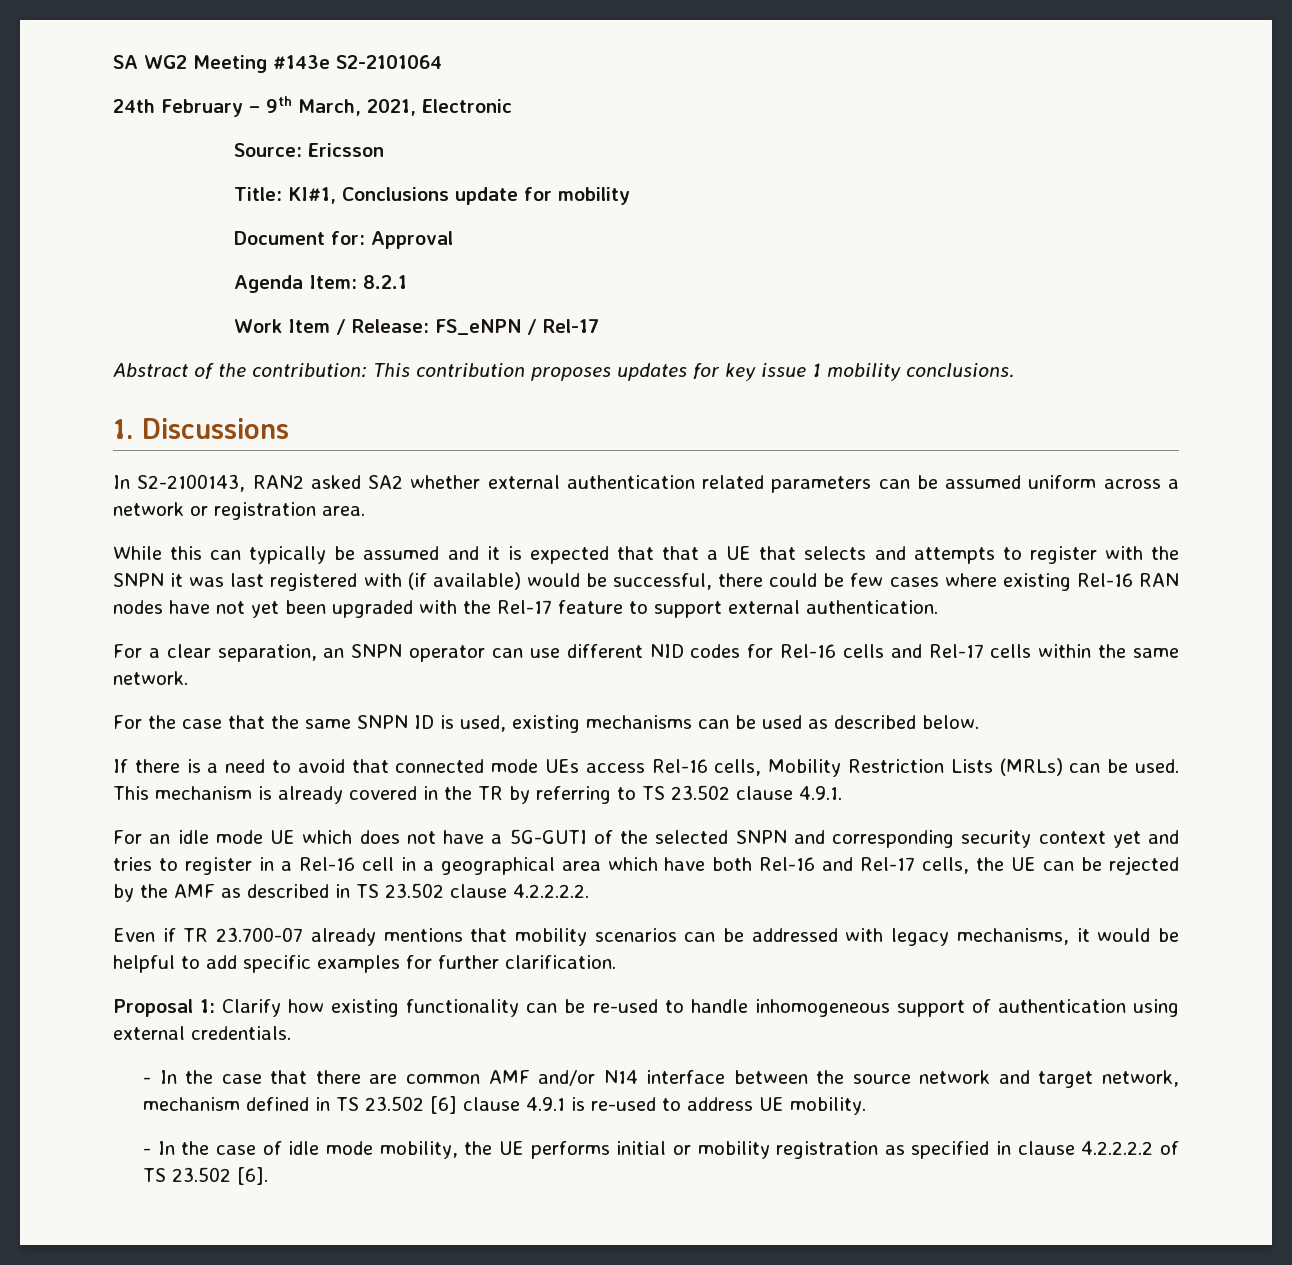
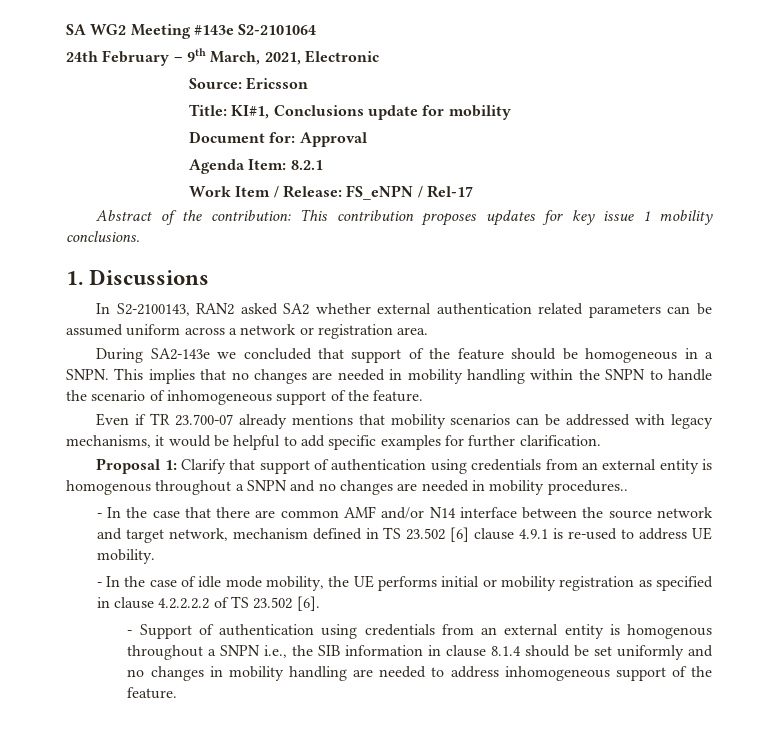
[113,546,1179,564] [113,572,1179,591] [113,600,938,618] [113,644,1180,662] [113,671,188,685] [113,715,979,733] [113,758,1179,777] [113,785,842,804] [113,829,1179,848] [113,856,1180,875] [113,883,589,902] While this can typically be assumed and it is expected that that a UE that selects and attempts to register with the SNPN it was last registered with (if available) would be successful, there could be few cases where existing Rel-16 RAN nodes have not yet been upgraded with the Rel-17 feature to support external authentication. // For a clear separation, an SNPN operator can use different NID codes for Rel-16 cells and Rel-17 cells within the same network. // For the case that the same SNPN ID is used, existing mechanisms can be used as described below. // If there is a need to avoid that connected mode UEs access Rel-16 cells, Mobility Restriction Lists (MRLs) can be used. This mechanism is already covered in the TR by referring to TS 23.502 clause 4.9.1. // For an idle mode UE which does not have a 5G-GUTI of the selected SNPN and corresponding security context yet and tries to register in a Rel-16 cell in a geographical area which have both Rel-16 and Rel-17 cells, the UE can be rejected by the AMF as described in TS 23.502 clause 4.2.2.2.2. -> [96,348,713,363] [66,368,712,384] [66,390,424,405] During SA2-143e we concluded that support of the feature should be homogeneous in a SNPN. This implies that no changes are needed in mobility handling within the SNPN to handle the scenario of inhomogeneous support of the feature.
[288,999,1180,1017] [113,1026,291,1040] how existing functionality can be re-used to handle inhomogeneous support of authentication using external credentials. -> [229,459,712,474] [66,480,628,495] that support of authentication using credentials from an external entity is homogenous throughout a SNPN and no changes are needed in mobility procedures..
(269, 1176) none -> [127,624,713,639] [127,645,713,660] [127,666,712,681] [127,687,178,699] // - Support of authentication using credentials from an external entity is homogenous throughout a SNPN i.e., the SIB information in clause 8.1.4 should be set uniformly and no changes in mobility handling are needed to address inhomogeneous support of the feature.

